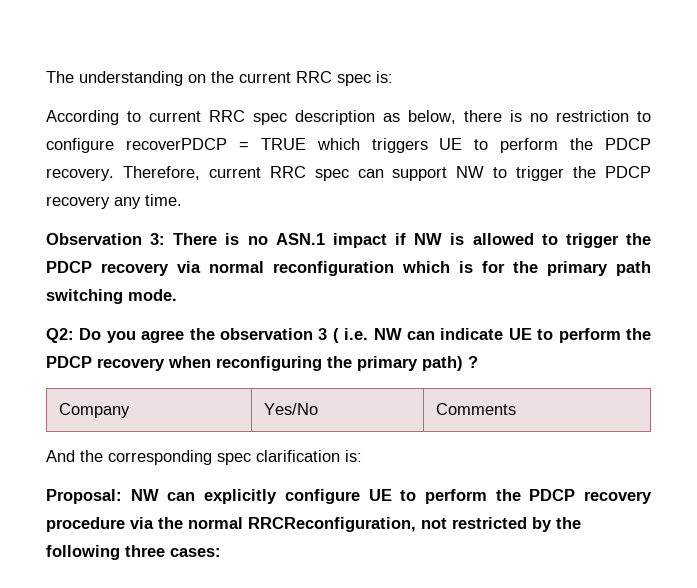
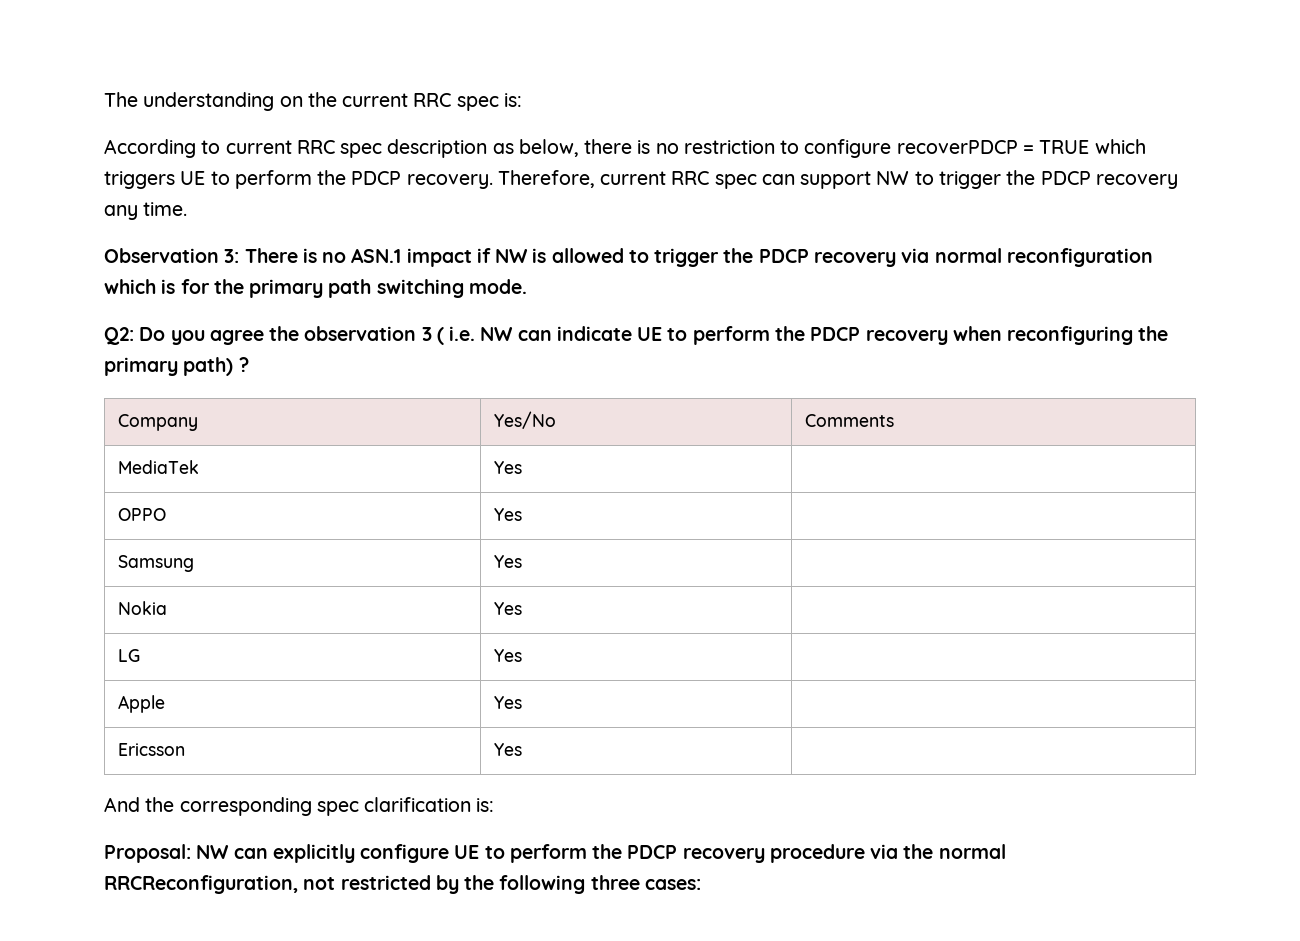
(517, 409) none -> [118,460,200,474] [494,461,523,474] [118,508,167,521] [494,508,523,521] [118,555,195,572] [494,555,523,568] [118,601,168,615] [494,602,523,615] [118,649,141,662] [494,649,523,662] [118,695,166,713] [494,696,523,709] [118,743,186,756] [494,743,523,756] // MediaTek | Yes | // OPPO | Yes | // Samsung | Yes | // Nokia | Yes | // LG | Yes | // Apple | Yes | // Ericsson | Yes |

